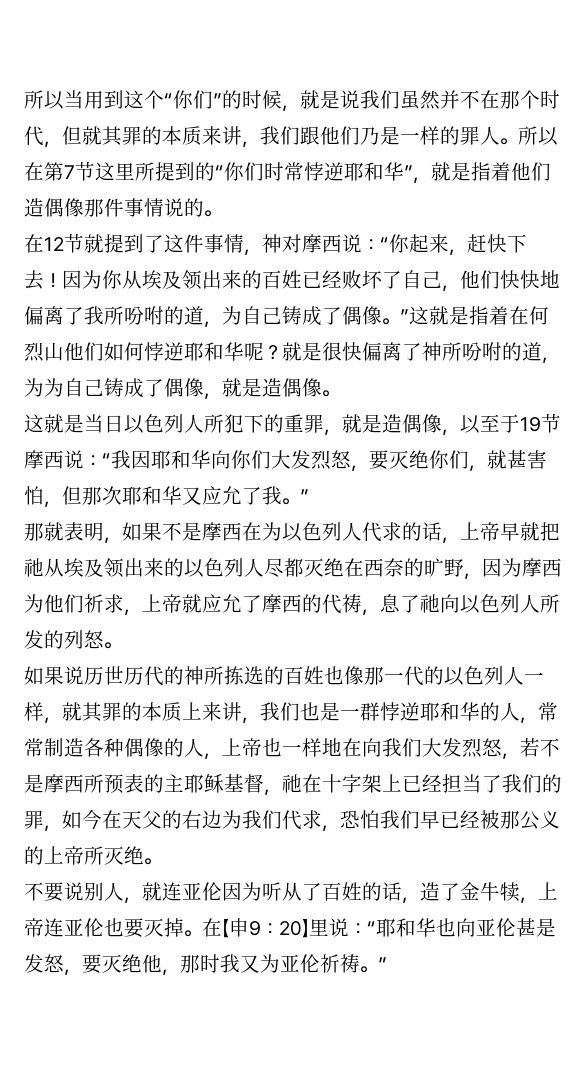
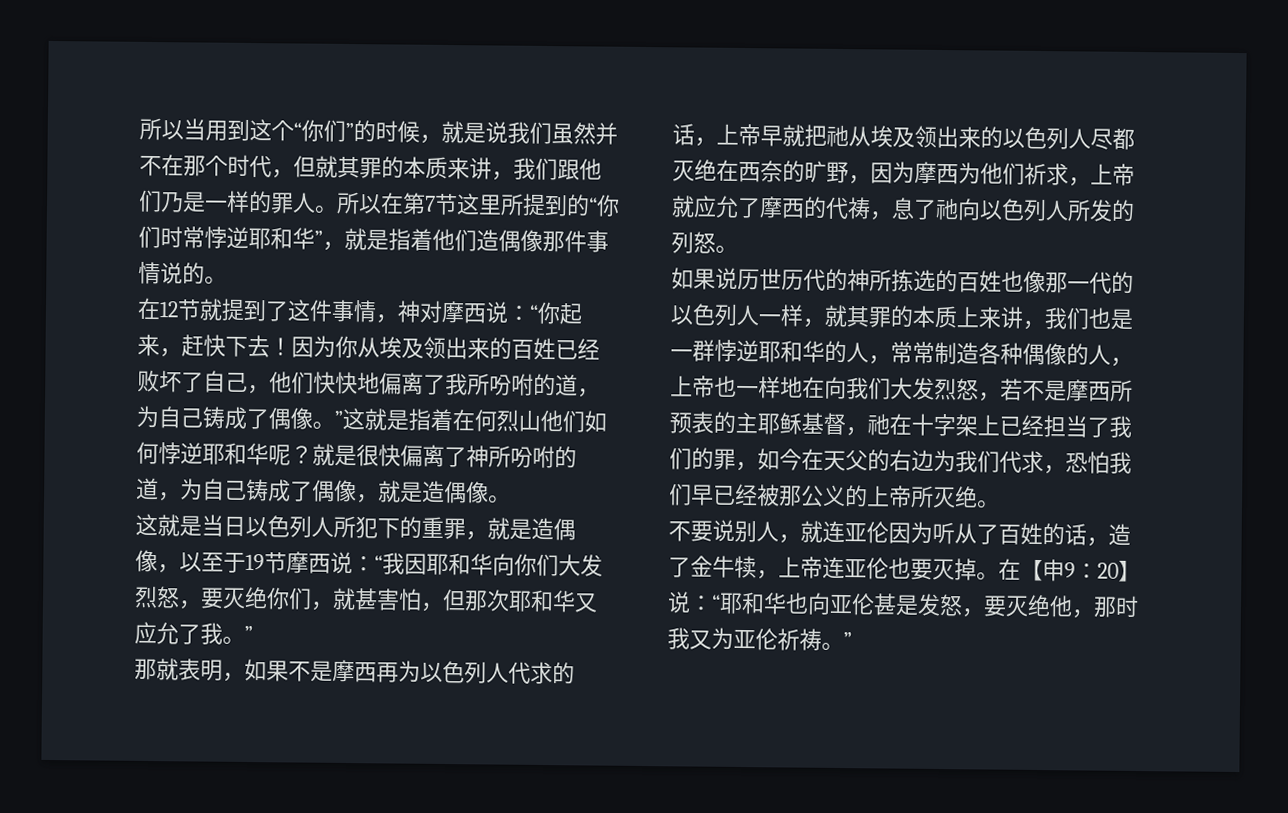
[44,378,64,397] 为 -> (203, 489) none
[242,522,262,541] 在 -> [376,662,399,683] 再
[309,919,329,936] 里 -> (1141, 571) none

